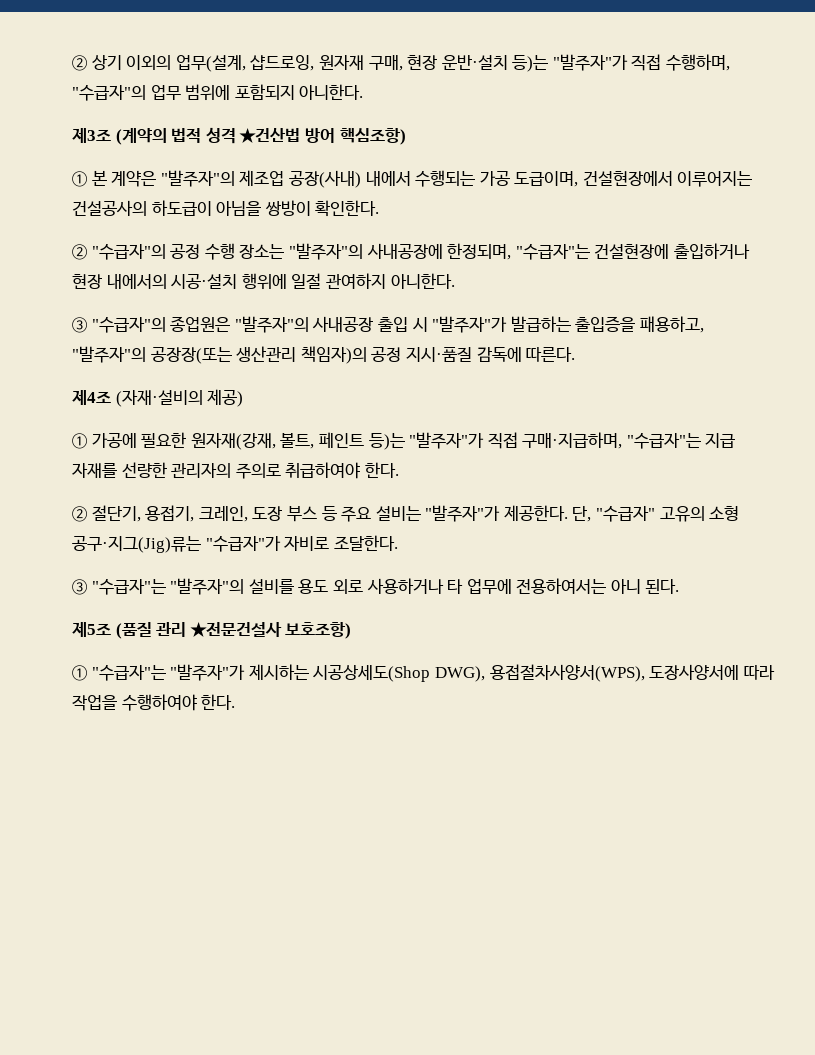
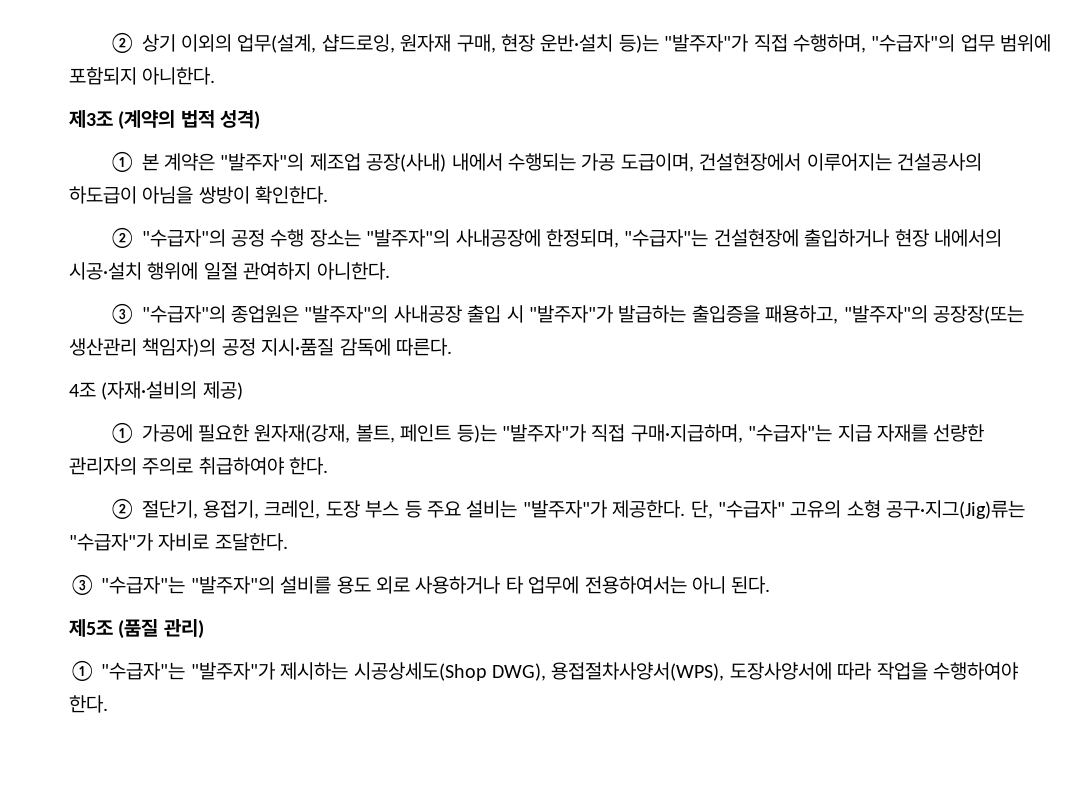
[205,127,406,145] 성격 ★건산법 방어 핵심조항) -> [220,110,261,130] 성격)
[72,390,111,405] 제4조 -> [69,382,96,397] 4조
[156,622,352,639] 관리 ★전문건설사 보호조항) -> [163,619,204,639] 관리)

